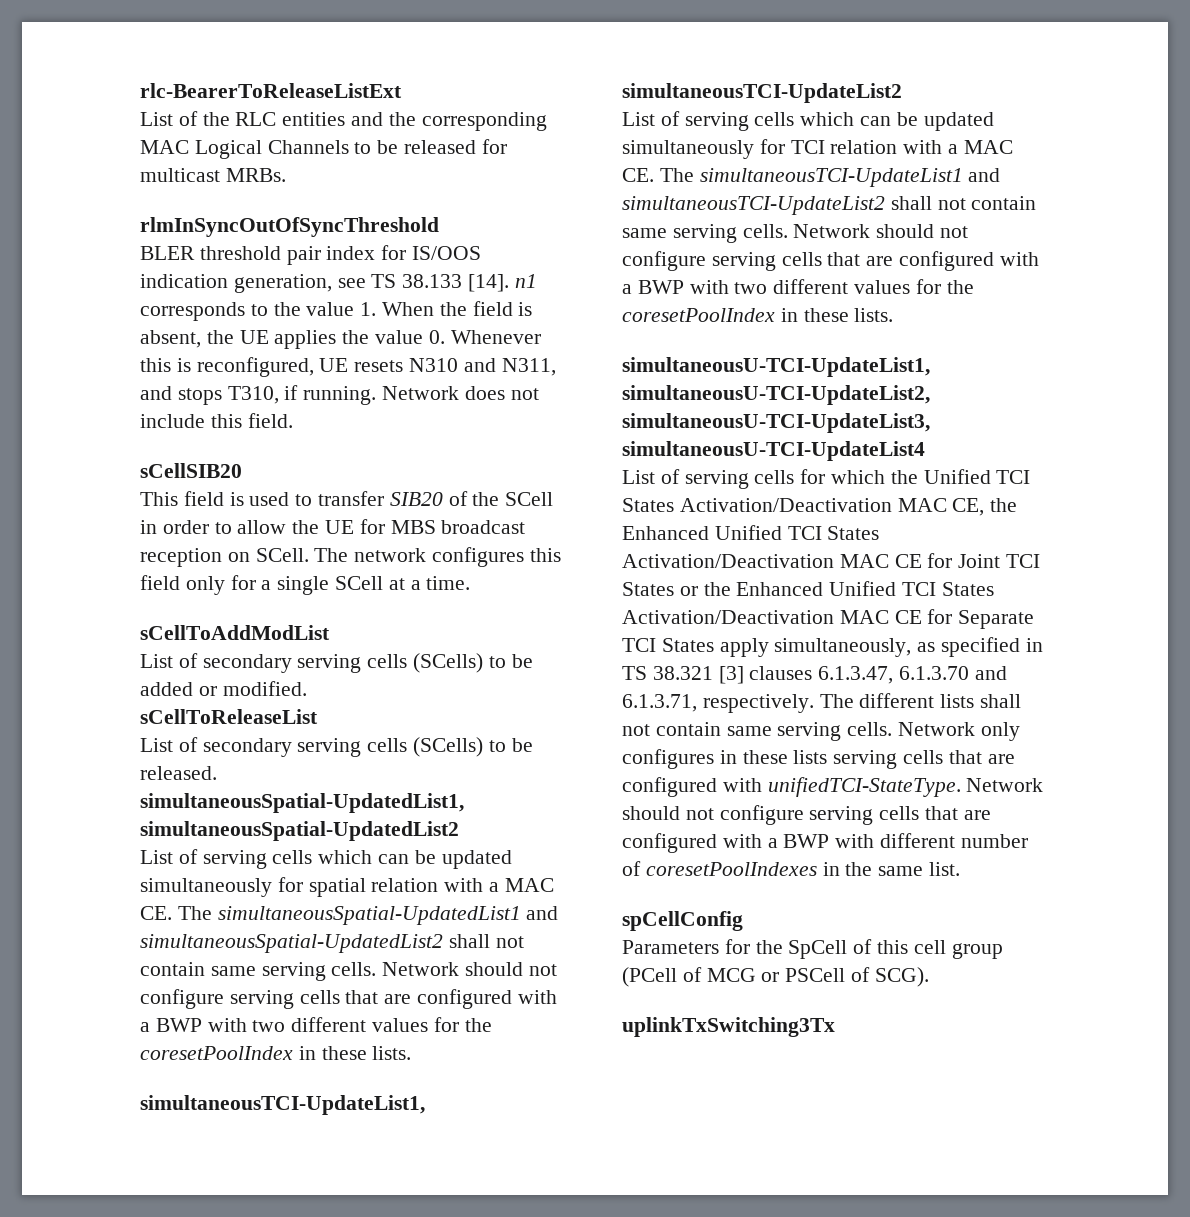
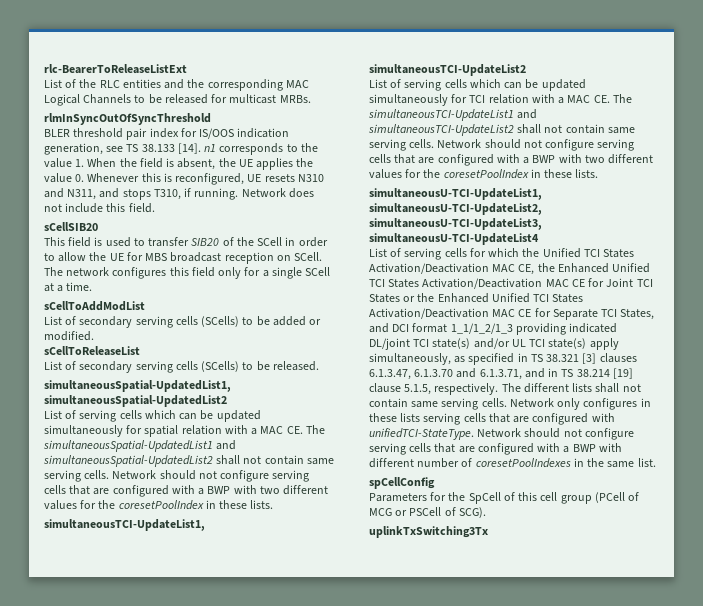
[661,638,714,652] States -> [620,309,655,320] [369,323,618,335] [369,338,587,350] States, and DCI format 1_1/1_2/1_3 providing indicated DL/joint TCI state(s) and/or UL TCI state(s)
(697, 703) none -> [524,368,633,379] [369,383,432,395] and in TS 38.214 [19] clause 5.1.5,

